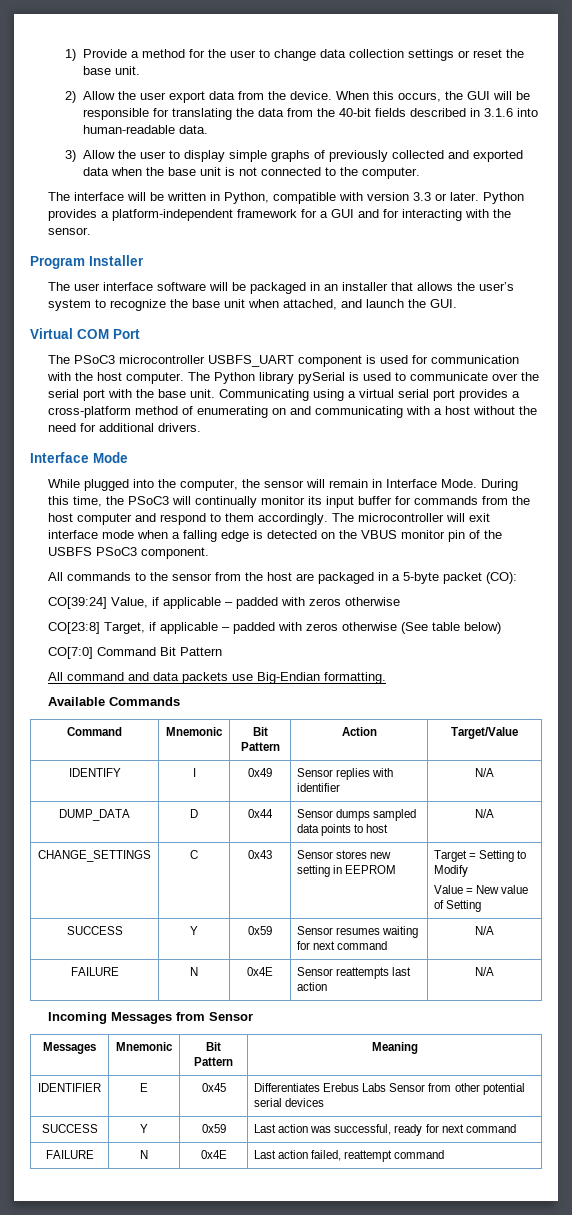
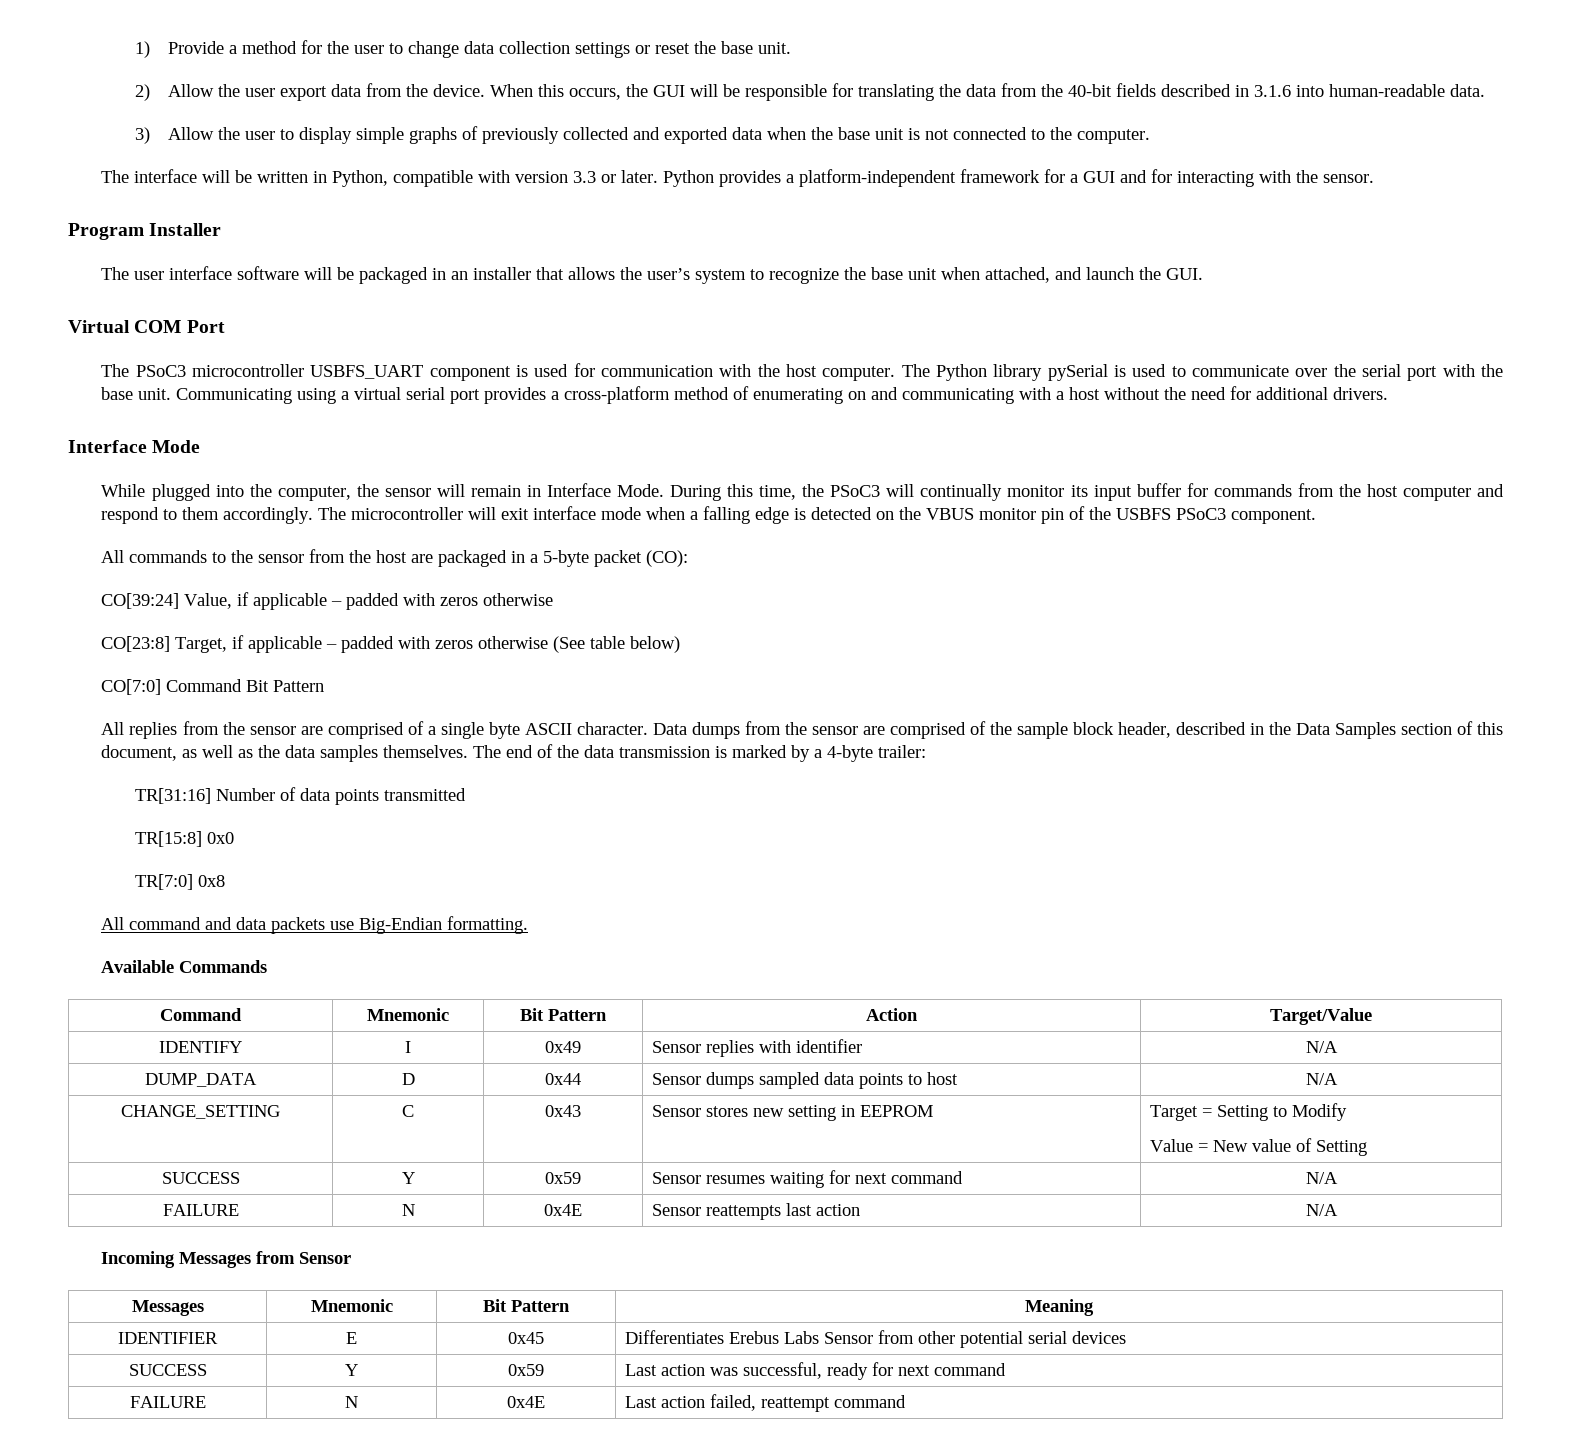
(222, 651) none -> [101,721,1503,739] [101,744,927,762] [134,787,466,805] [134,831,234,847] [134,874,225,890] // All replies from the sensor are comprised of a single byte ASCII character. Data dumps from the sensor are comprised of the sample block header, described in the Data Samples section of this document, as well as the data samples themselves. The end of the data transmission is marked by a 4-byte trailer: // TR[31:16] Number of data points transmitted // TR[15:8] 0x0 // TR[7:0] 0x8
[38,850,151,862] CHANGE_SETTINGS -> [121,1105,280,1119] CHANGE_SETTING

